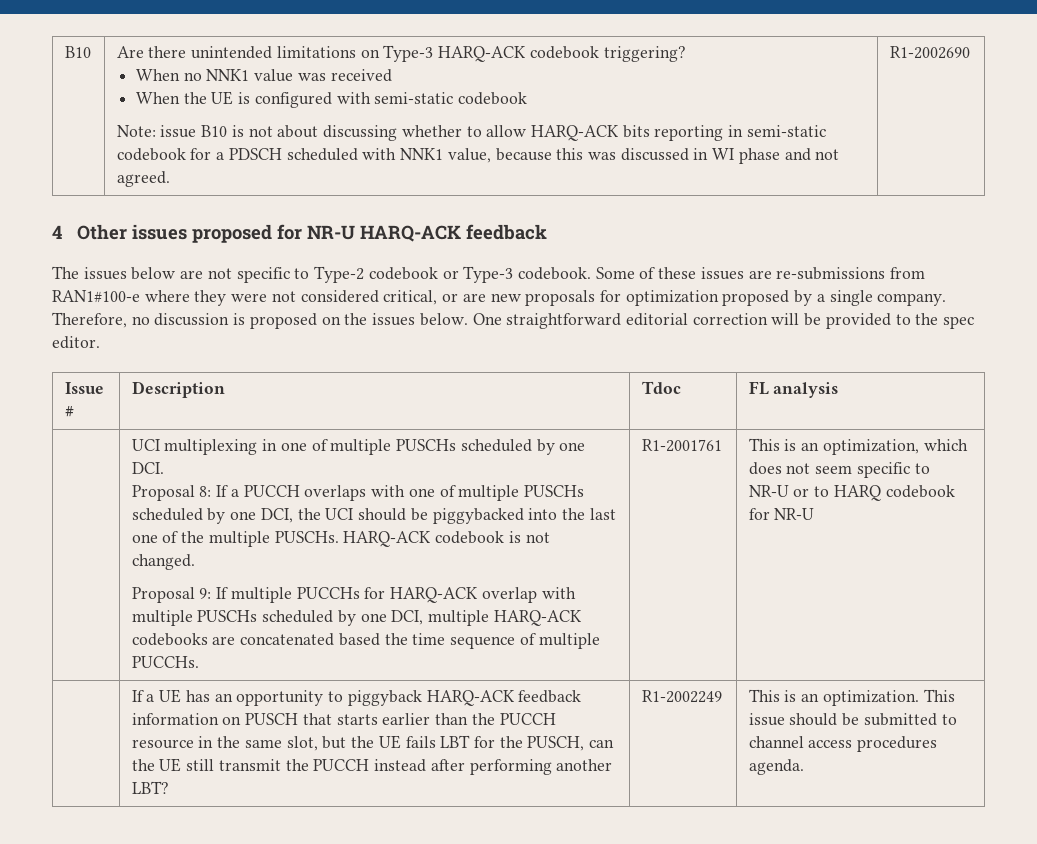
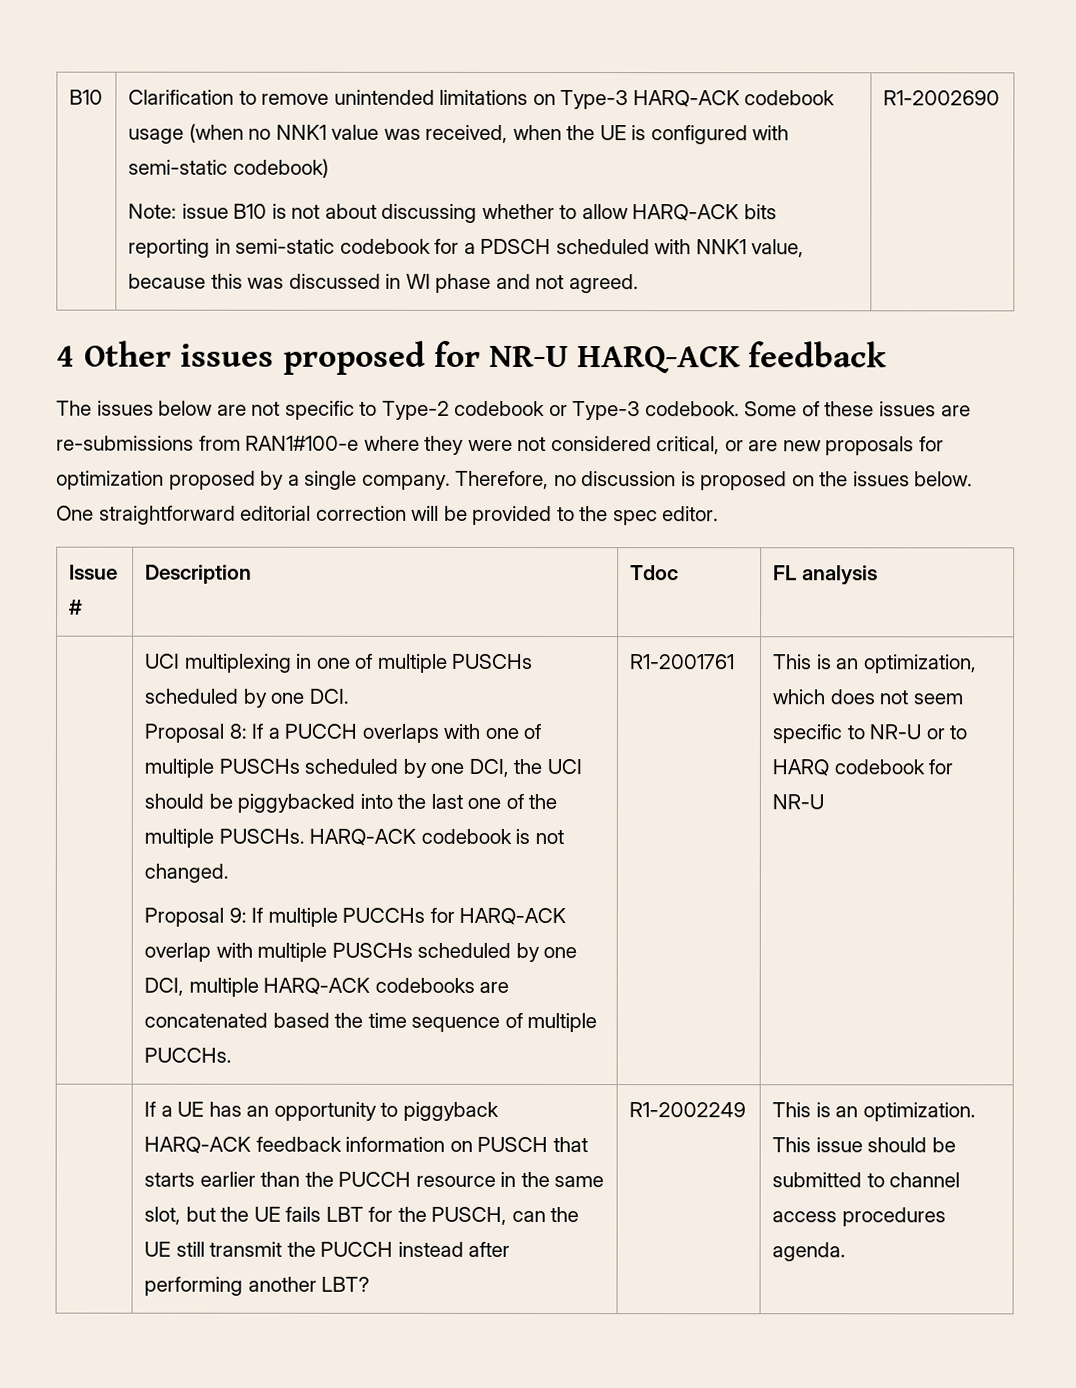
[116,46,187,58] Are there -> [127,89,330,105] Clarification to remove
[603,46,686,62] [136,69,181,81] triggering? // When -> [127,123,244,144] usage (when
[330,69,392,82] [136,92,181,104] received // When -> [425,124,562,143] received, when
[458,92,528,105] codebook -> [232,158,329,178] codebook)

